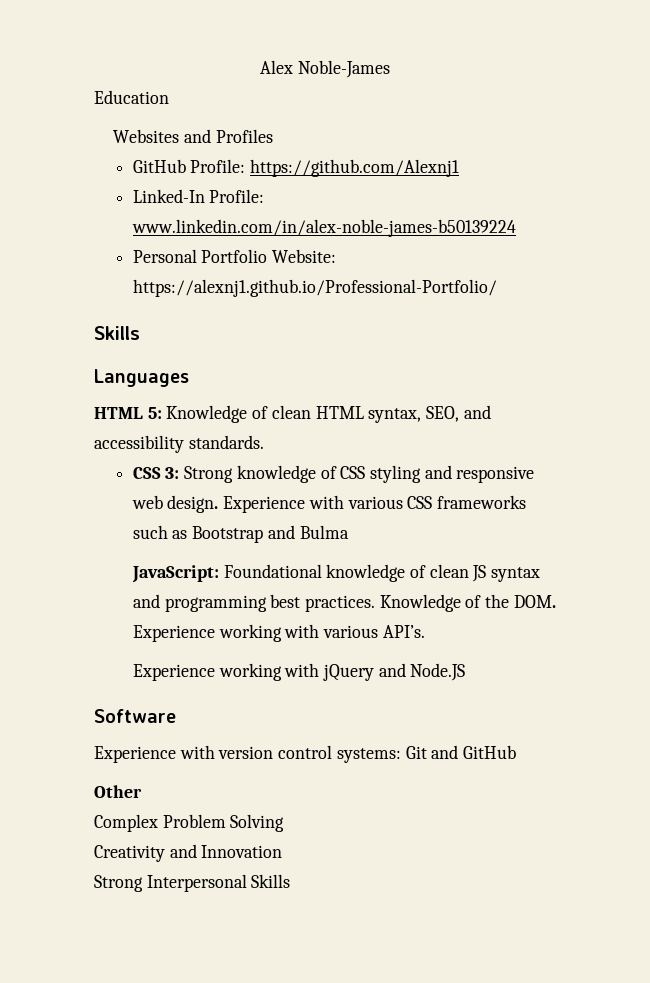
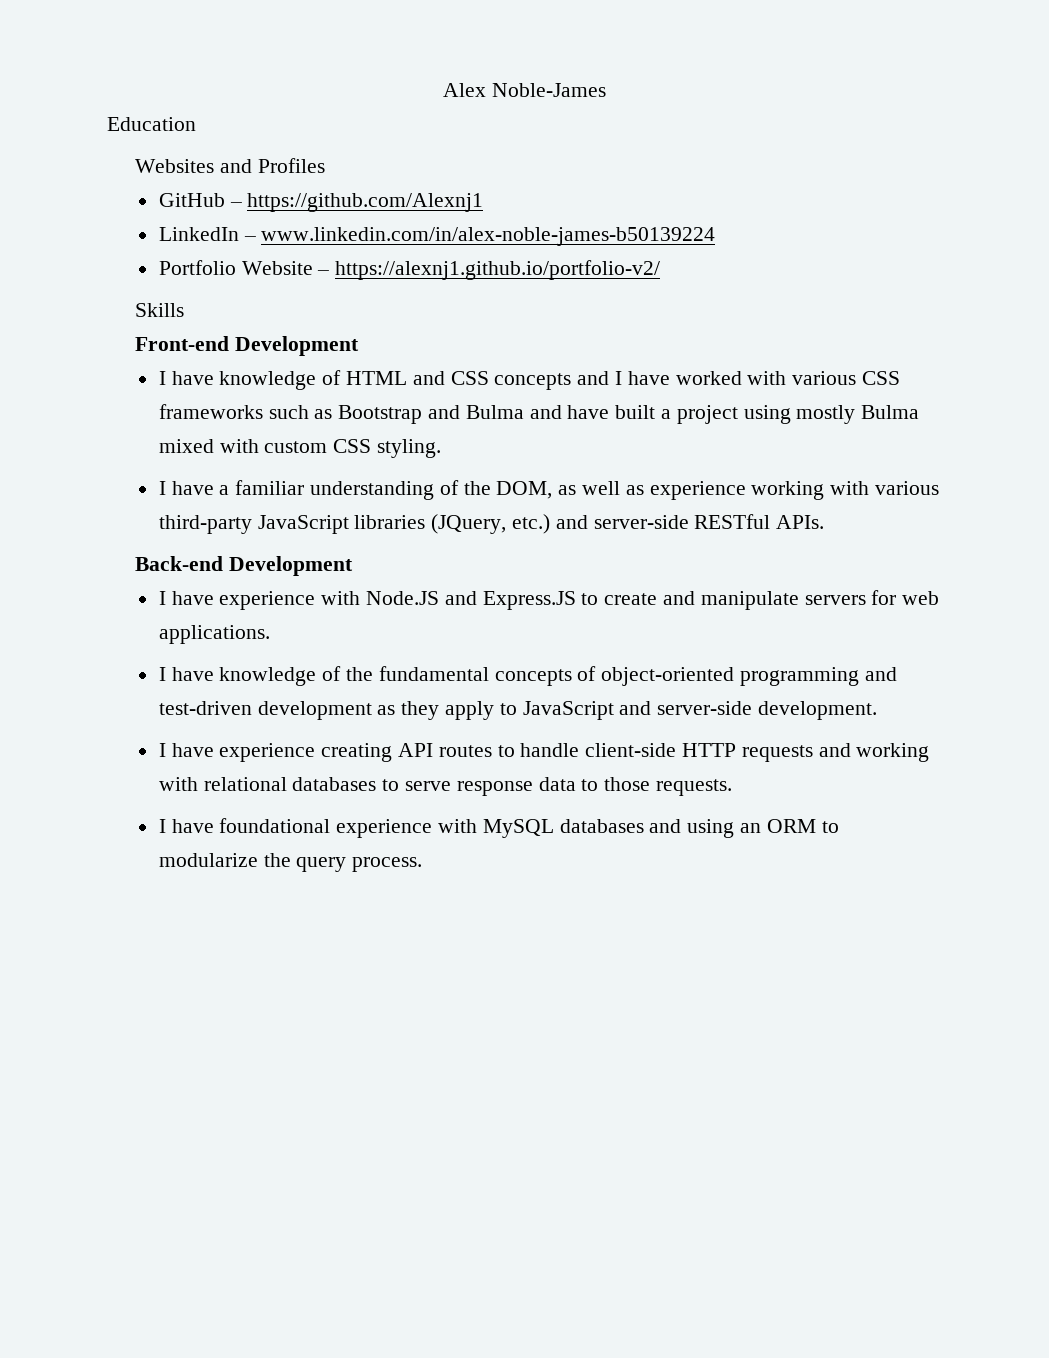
[190,159,246,173] Profile: -> [229,202,242,207] –
[132,189,265,203] Linked-In Profile: -> [158,227,256,241] LinkedIn –
[132,249,337,263] [132,279,497,297] [94,326,140,340] [94,369,189,387] [94,405,491,423] [94,435,264,453] [132,465,535,483] [131,495,306,513] Personal Portfolio Website: https://alexnj1.github.io/Professional-Portfolio/ // Skills // Languages // HTML 5: Knowledge of clean HTML syntax, SEO, and accessibility standards. // CSS 3: Strong knowledge of CSS styling and responsive web design. Experience -> [158,260,661,280] [135,303,185,317] [135,336,359,356] [158,370,742,390] Portfolio Website – https://alexnj1.github.io/portfolio-v2/ // Skills // Front-end Development // I have knowledge of HTML and CSS concepts and I have worked
[131,564,541,583] [132,594,556,612] [132,624,425,642] [132,663,466,681] [94,709,176,723] [94,745,517,763] [94,785,142,798] [94,814,285,832] [94,844,283,862] [94,874,291,892] // JavaScript: Foundational knowledge of clean JS syntax and programming best practices. Knowledge of the DOM. Experience working with various API’s. // Experience working with jQuery and Node.JS // Software // Experience with version control systems: Git and GitHub // Other // Complex Problem Solving // Creativity and Innovation // Strong Interpersonal Skills -> [529,405,920,424] [158,439,441,458] [158,480,940,500] [158,514,825,534] [135,556,353,576] [158,590,940,610] [158,625,270,644] [158,666,897,686] [158,701,877,720] [158,743,930,762] [158,777,732,796] [158,818,839,838] [158,853,423,872] and have built a project using mostly Bulma mixed with custom CSS styling. // I have a familiar understanding of the DOM, as well as experience working with various third-party JavaScript libraries (JQuery, etc.) and server-side RESTful APIs. // Back-end Development // I have experience with Node.JS and Express.JS to create and manipulate servers for web applications. // I have knowledge of the fundamental concepts of object-oriented programming and test-driven development as they apply to JavaScript and server-side development. // I have experience creating API routes to handle client-side HTTP requests and working with relational databases to serve response data to those requests. // I have foundational experience with MySQL databases and using an ORM to modularize the query process.

